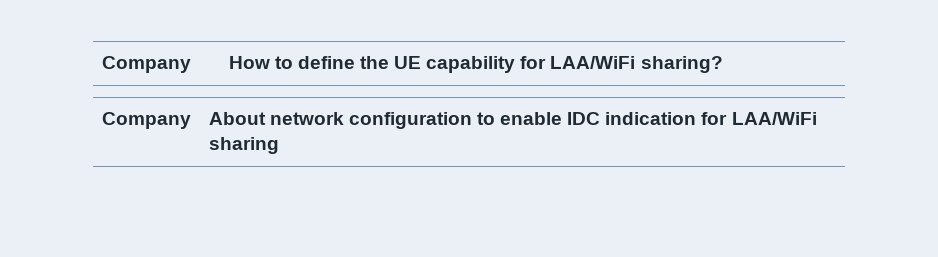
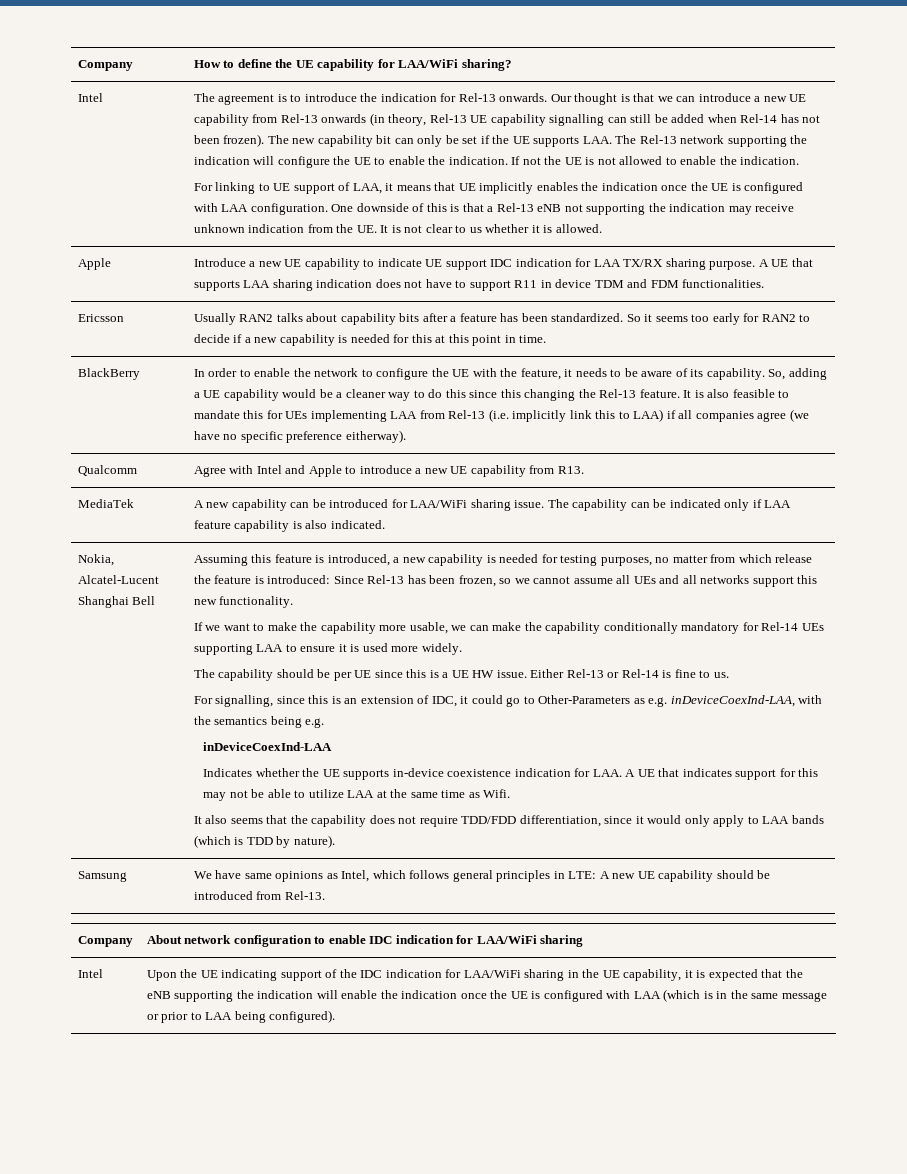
(723, 64) none -> [77,93,103,102] [193,93,807,105] [193,113,821,126] [193,134,808,147] [193,156,800,168] [193,182,804,194] [193,203,795,215] [193,224,602,233] [77,258,111,270] [193,258,813,270] [193,279,765,291] [77,314,124,322] [193,313,811,325] [193,334,547,346] [77,368,140,380] [193,368,827,380] [193,389,790,401] [193,409,809,422] [193,430,406,443] [77,465,137,476] [193,465,584,477] [77,499,134,508] [193,499,792,511] [193,520,385,532] [77,554,114,566] [77,575,159,584] [77,596,156,608] [193,554,813,566] [193,575,818,587] [193,596,294,608] [193,622,824,634] [193,643,462,655] [193,669,729,681] [193,695,823,707] [193,716,325,728] [203,742,333,751] [203,768,819,780] [203,789,511,801] [193,815,824,827] [193,835,335,848] [77,871,127,882] [193,870,771,882] [193,891,325,900] // Intel | The agreement is to introduce the indication for Rel-13 onwards. Our thought is that we can introduce a new UE capability from Rel-13 onwards (in theory, Rel-13 UE capability signalling can still be added when Rel-14 has not been frozen). The new capability bit can only be set if the UE supports LAA. The Rel-13 network supporting the indication will configure the UE to enable the indication. If not the UE is not allowed to enable the indication. // For linking to UE support of LAA, it means that UE implicitly enables the indication once the UE is configured with LAA configuration. One downside of this is that a Rel-13 eNB not supporting the indication may receive unknown indication from the UE. It is not clear to us whether it is allowed. // Apple | Introduce a new UE capability to indicate UE support IDC indication for LAA TX/RX sharing purpose. A UE that supports LAA sharing indication does not have to support R11 in device TDM and FDM functionalities. // Ericsson | Usually RAN2 talks about capability bits after a feature has been standardized. So it seems too early for RAN2 to decide if a new capability is needed for this at this point in time. // BlackBerry | In order to enable the network to configure the UE with the feature, it needs to be aware of its capability. So, adding a UE capability would be a cleaner way to do this since this changing the Rel-13 feature. It is also feasible to mandate this for UEs implementing LAA from Rel-13 (i.e. implicitly link this to LAA) if all companies agree (we have no specific preference eitherway). // Qualcomm | Agree with Intel and Apple to introduce a new UE capability from R13. // MediaTek | A new capability can be introduced for LAA/WiFi sharing issue. The capability can be indicated only if LAA feature capability is also indicated. // Nokia, Alcatel-Lucent Shanghai Bell | Assuming this feature is introduced, a new capability is needed for testing purposes, no matter from which release the feature is introduced: Since Rel-13 has been frozen, so we cannot assume all UEs and all networks support this new functionality. // If we want to make the capability more usable, we can make the capability conditionally mandatory for Rel-14 UEs supporting LAA to ensure it is used more widely. // The capability should be per UE since this is a UE HW issue. Either Rel-13 or Rel-14 is fine to us. // For signalling, since this is an extension of IDC, it could go to Other-Parameters as e.g. inDeviceCoexInd-LAA, with the semantics being e.g. // inDeviceCoexInd-LAA // Indicates whether the UE supports in-device coexistence indication for LAA. A UE that indicates support for this may not be able to utilize LAA at the same time as Wifi. // It also seems that the capability does not require TDD/FDD differentiation, since it would only apply to LAA bands (which is TDD by nature). // Samsung | We have same opinions as Intel, which follows general principles in LTE: A new UE capability should be introduced from Rel-13.
(279, 145) none -> [77,969,103,978] [146,969,803,981] [146,989,827,1002] [146,1010,336,1023] // Intel | Upon the UE indicating support of the IDC indication for LAA/WiFi sharing in the UE capability, it is expected that the eNB supporting the indication will enable the indication once the UE is configured with LAA (which is in the same message or prior to LAA being configured).

